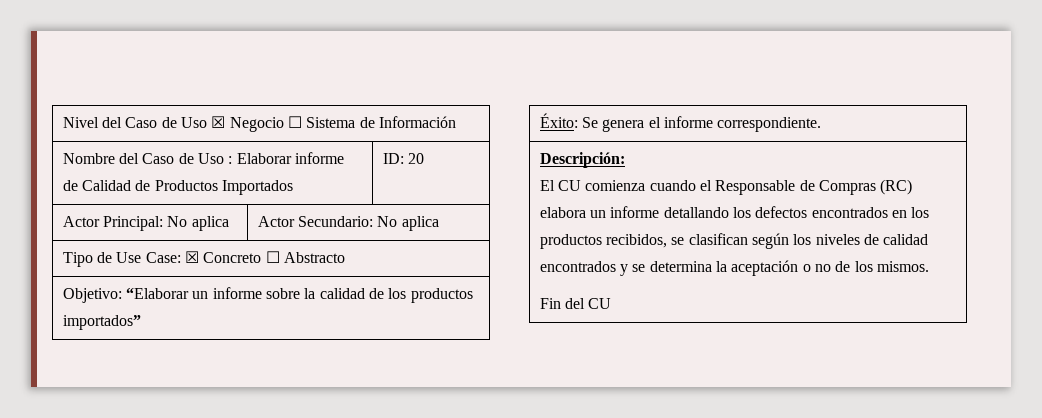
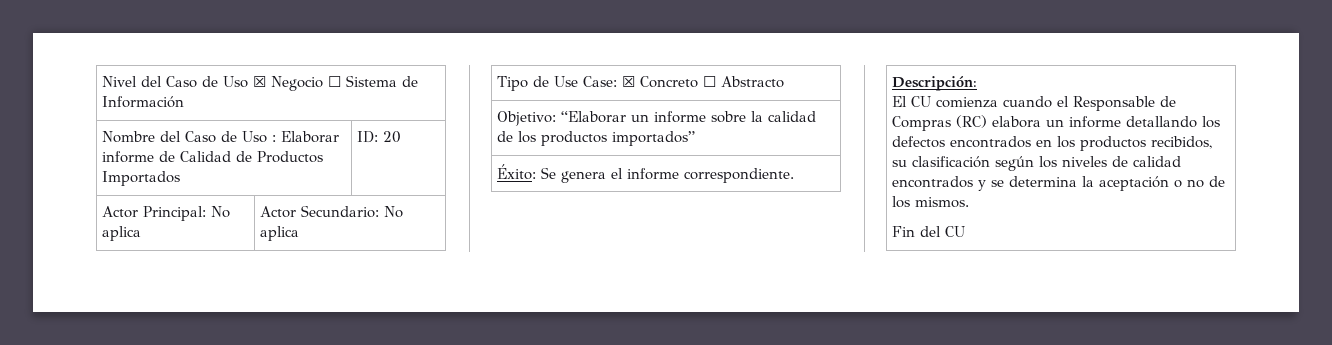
[671,233,748,245] se clasifican -> [892,156,991,168] su clasificación

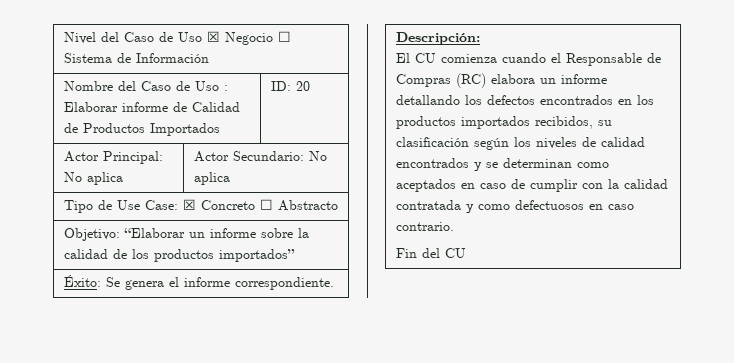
(1147, 143) none -> [460,116,530,129] importados
[1009,176,1226,191] [892,196,970,208] determina la aceptación o no de los mismos. -> [502,158,609,168] [395,179,668,192] [395,200,634,213] [395,222,454,231] determinan como aceptados en caso de cumplir con la calidad contratada y como defectuosos en caso contrario.

